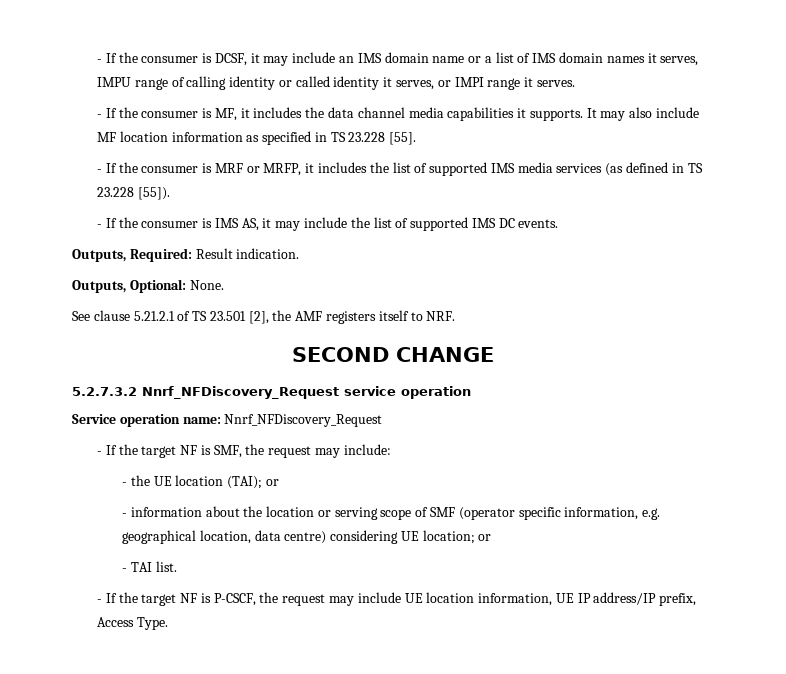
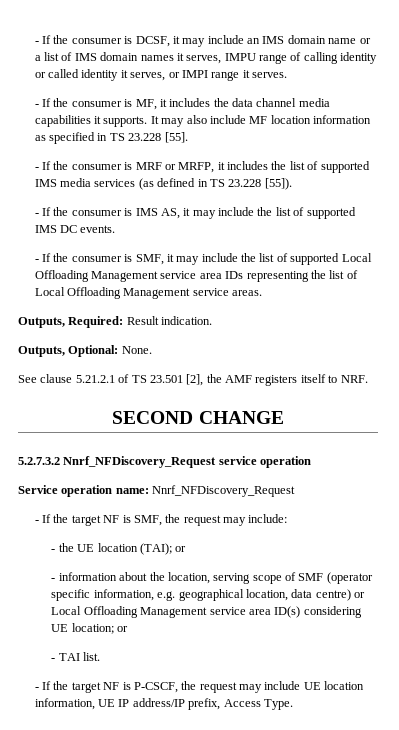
(559, 223) none -> [34,253,372,265] [34,270,358,282] [34,287,263,299] // - If the consumer is SMF, it may include the list of supported Local Offloading Management service area IDs representing the list of Local Offloading Management service areas.
[266,506,331,517] location or -> [167,572,210,584] location,
(327, 537) none -> [354,592,366,598] [51,606,301,618] or Local Offloading Management service area ID(s)

